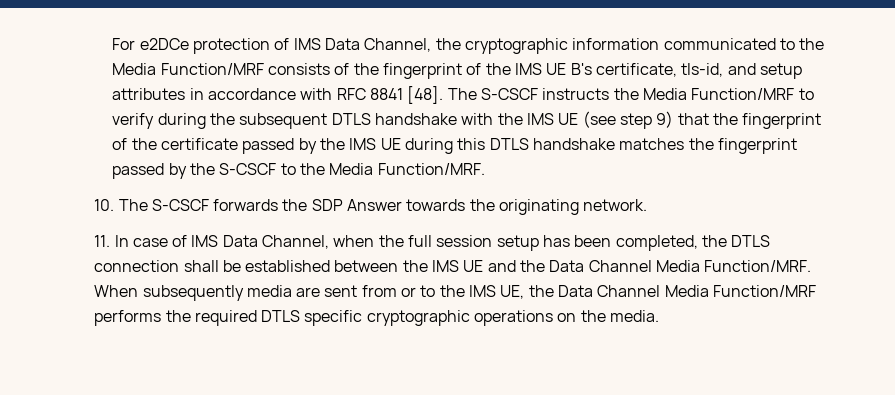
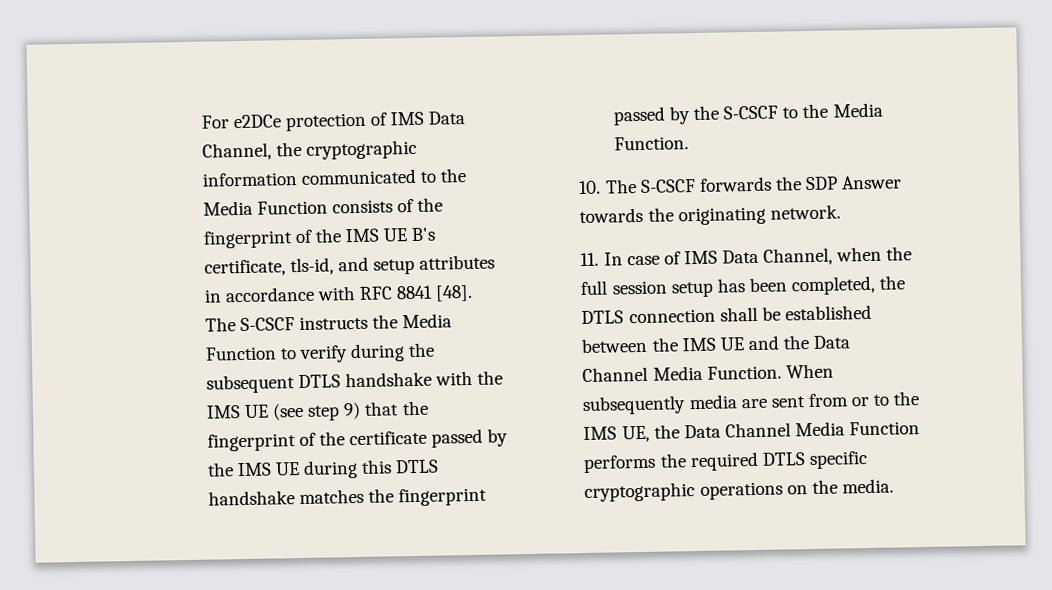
[160,63,264,75] Function/MRF -> [256,200,328,215] Function
[691,88,795,100] Function/MRF -> [204,346,277,361] Function
[377,163,485,175] Function/MRF. -> [613,136,689,151] Function.
[704,260,812,272] Function/MRF. -> [706,365,782,380] Function.
[713,285,817,297] Function/MRF -> [849,421,921,436] Function

